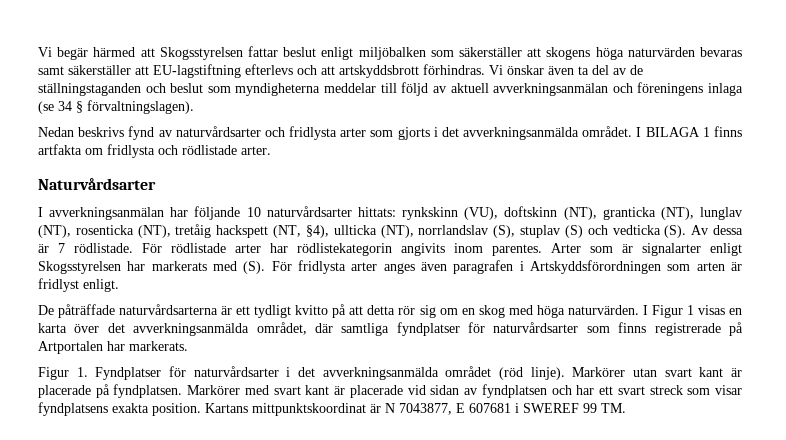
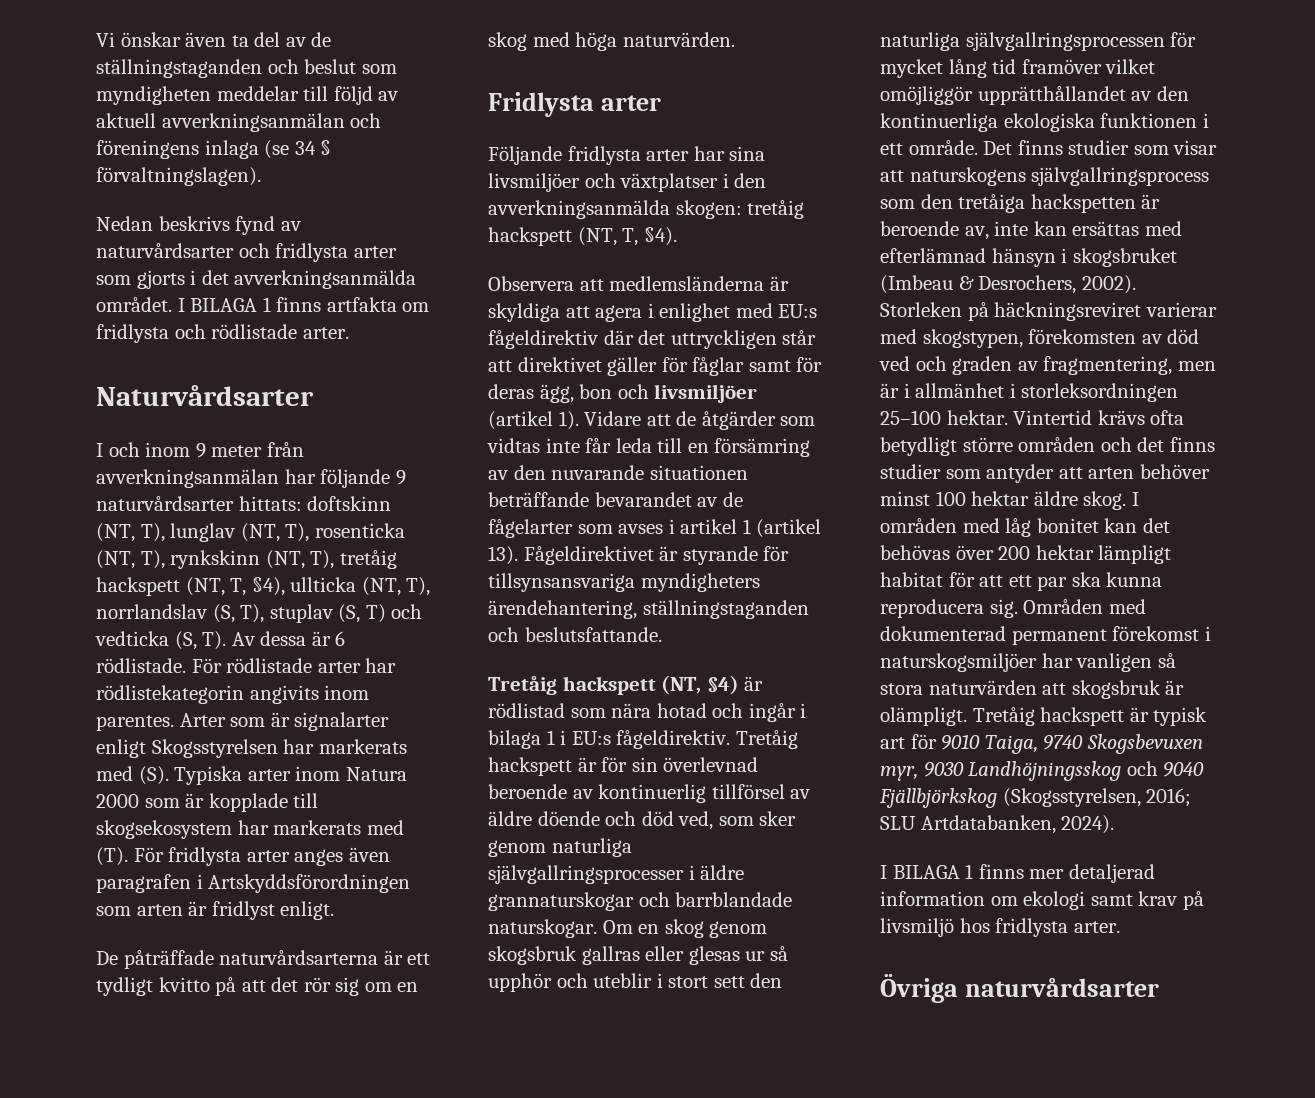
[38,46,742,60] [38,64,503,78] Vi begär härmed att Skogsstyrelsen fattar beslut enligt miljöbalken som säkerställer att skogens höga naturvärden bevaras samt säkerställer att EU-lagstiftning efterlevs och att artskyddsbrott förhindras. Vi -> [96,32,115,47] Vi
[235,83,321,96] myndigheterna -> [96,86,211,105] myndigheten
(43, 212) none -> [108,442,304,458] och inom 9 meter från
[246,207,261,217] 10 -> [395,470,406,485] 9
[402,206,743,220] [38,224,302,238] rynkskinn (VU), doftskinn (NT), granticka (NT), lunglav (NT), rosenticka (NT), tretåig hackspett (NT, -> [307,496,392,511] [96,523,405,542] [96,550,397,569] [96,577,247,596] doftskinn (NT, T), lunglav (NT, T), rosenticka (NT, T), rynkskinn (NT, T), tretåig hackspett (NT, T,
[380,225,687,238] (NT), norrlandslav (S), stuplav (S) och vedticka (S). -> [361,577,431,596] [96,604,423,623] [95,631,227,650] (NT, T), norrlandslav (S, T), stuplav (S, T) och vedticka (S, T).
[58,243,65,253] 7 -> [335,631,346,646] 6
(266, 267) none -> [174,766,407,785] [96,793,319,812] [96,820,404,839] [96,847,128,866] Typiska arter inom Natura 2000 som är kopplade till skogsekosystem har markerats med (T).
[367,305,396,315] detta -> [271,977,299,992] det
[642,305,742,318] [38,322,743,336] [38,341,188,354] [38,366,742,380] [38,384,742,398] [38,402,626,416] I Figur 1 visas en karta över det avverkningsanmälda området, där samtliga fyndplatser för naturvårdsarter som finns registrerade på Artportalen har markerats. // Figur 1. Fyndplatser för naturvårdsarter i det avverkningsanmälda området (röd linje). Markörer utan svart kant är placerade på fyndplatsen. Markörer med svart kant är placerade vid sidan av fyndplatsen och har ett svart streck som visar fyndplatsens exakta position. Kartans mittpunktskoordinat är N 7043877, E 607681 i SWEREF 99 TM. -> [488,92,661,117] [488,146,766,165] [488,173,767,192] [488,200,805,219] [488,227,677,246] [488,276,789,291] [488,303,818,322] [488,330,817,349] [488,357,823,376] [488,384,758,403] [488,411,816,430] [487,438,811,457] [488,465,748,480] [488,492,743,507] [488,519,822,538] [488,546,790,565] [488,573,760,592] [488,600,809,619] [488,627,662,642] [488,675,764,695] [488,703,807,722] [488,730,798,749] [488,757,759,776] [488,784,811,803] [488,811,797,830] [488,838,632,857] [488,865,745,884] [488,892,793,911] [488,919,768,938] [488,946,788,965] [488,973,783,992] [880,32,1197,51] [880,59,1156,78] [880,86,1189,105] [880,113,1209,132] [880,140,1218,155] [880,167,1210,186] [880,194,1161,213] [880,221,1182,240] [880,248,1177,267] [880,275,1136,294] [880,302,1217,321] [880,329,1200,348] [879,356,1216,375] [880,383,1179,402] [880,410,1185,425] [880,437,1215,456] [880,464,1210,483] [880,491,1139,510] [880,518,1170,537] [880,545,1172,564] [880,572,1163,591] [880,599,1146,618] [880,626,1211,645] [880,653,1176,672] [880,680,1185,699] [880,707,1208,726] [880,734,1203,754] [880,761,1205,781] [879,788,1192,808] [880,815,1115,834] [880,864,1155,883] [880,891,1204,910] [880,918,1120,937] [880,974,1159,1003] // Fridlysta arter // Följande fridlysta arter har sina livsmiljöer och växtplatser i den avverkningsanmälda skogen: tretåig hackspett (NT, T, §4). // Observera att medlemsländerna är skyldiga att agera i enlighet med EU:s fågeldirektiv där det uttryckligen står att direktivet gäller för fåglar samt för deras ägg, bon och livsmiljöer (artikel 1). Vidare att de åtgärder som vidtas inte får leda till en försämring av den nuvarande situationen beträffande bevarandet av de fågelarter som avses i artikel 1 (artikel 13). Fågeldirektivet är styrande för tillsynsansvariga myndigheters ärendehantering, ställningstaganden och beslutsfattande. // Tretåig hackspett (NT, §4) är rödlistad som nära hotad och ingår i bilaga 1 i EU:s fågeldirektiv. Tretåig hackspett är för sin överlevnad beroende av kontinuerlig tillförsel av äldre döende och död ved, som sker genom naturliga självgallringsprocesser i äldre grannaturskogar och barrblandade naturskogar. Om en skog genom skogsbruk gallras eller glesas ur så upphör och uteblir i stort sett den naturliga självgallringsprocessen för mycket lång tid framöver vilket omöjliggör upprätthållandet av den kontinuerliga ekologiska funktionen i ett område. Det finns studier som visar att naturskogens självgallringsprocess som den tretåiga hackspetten är beroende av, inte kan ersättas med efterlämnad hänsyn i skogsbruket (Imbeau & Desrochers, 2002). Storleken på häckningsreviret varierar med skogstypen, förekomsten av död ved och graden av fragmentering, men är i allmänhet i storleksordningen 25–100 hektar. Vintertid krävs ofta betydligt större områden och det finns studier som antyder att arten behöver minst 100 hektar äldre skog. I områden med låg bonitet kan det behövas över 200 hektar lämpligt habitat för att ett par ska kunna reproducera sig. Områden med dokumenterad permanent förekomst i naturskogsmiljöer har vanligen så stora naturvärden att skogsbruk är olämpligt. Tretåig hackspett är typisk art för 9010 Taiga, 9740 Skogsbevuxen myr, 9030 Landhöjningsskog och 9040 Fjällbjörkskog (Skogsstyrelsen, 2016; SLU Artdatabanken, 2024). // I BILAGA 1 finns mer detaljerad information om ekologi samt krav på livsmiljö hos fridlysta arter. // Övriga naturvårdsarter

